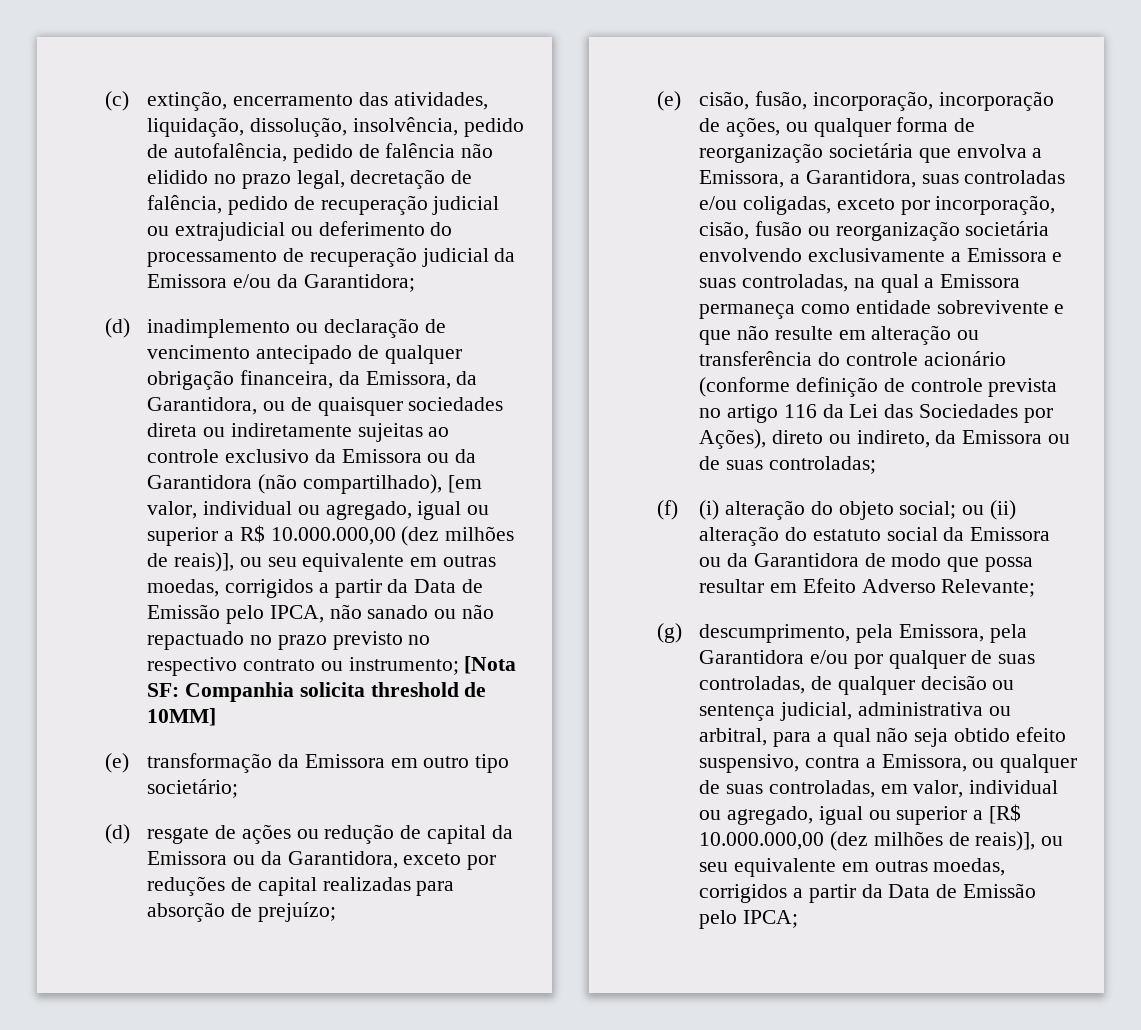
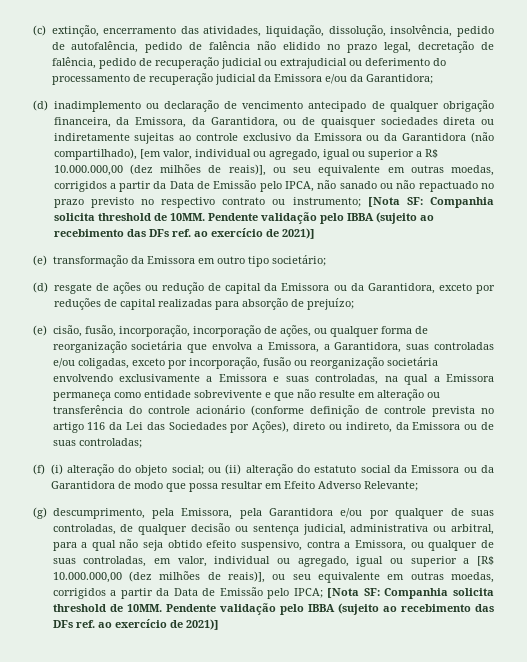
[147,708,217,726] 10MM] -> [169,212,434,224] [53,228,315,239] 10MM. Pendente validação pelo IBBA (sujeito ao recebimento das DFs ref. ao exercício de 2021)]
[699,221,750,240] cisão, -> (260, 363) none
(799, 919) none -> [327,588,495,599] [52,603,495,615] [52,619,219,630] [Nota SF: Companhia solicita threshold de 10MM. Pendente validação pelo IBBA (sujeito ao recebimento das DFs ref. ao exercício de 2021)]

